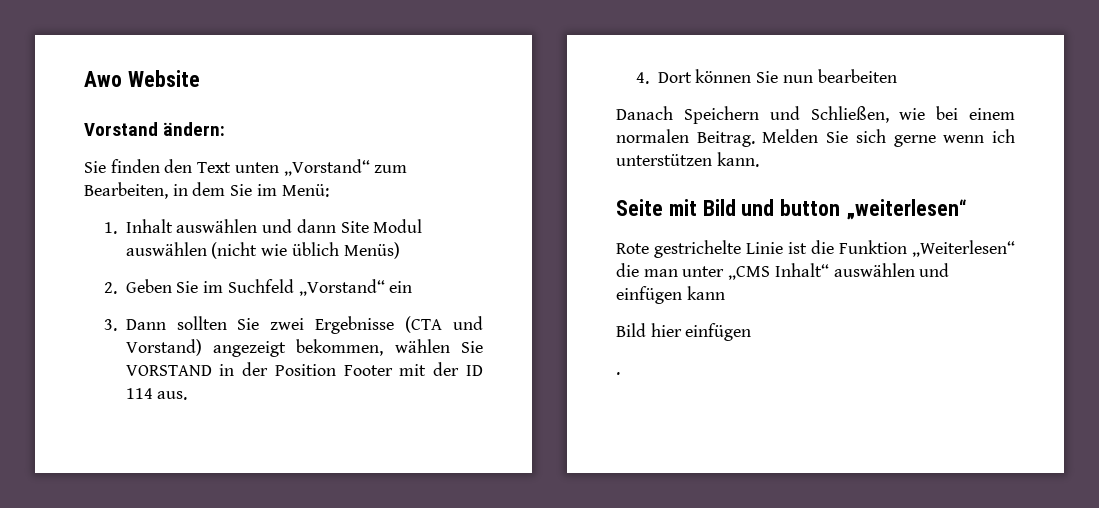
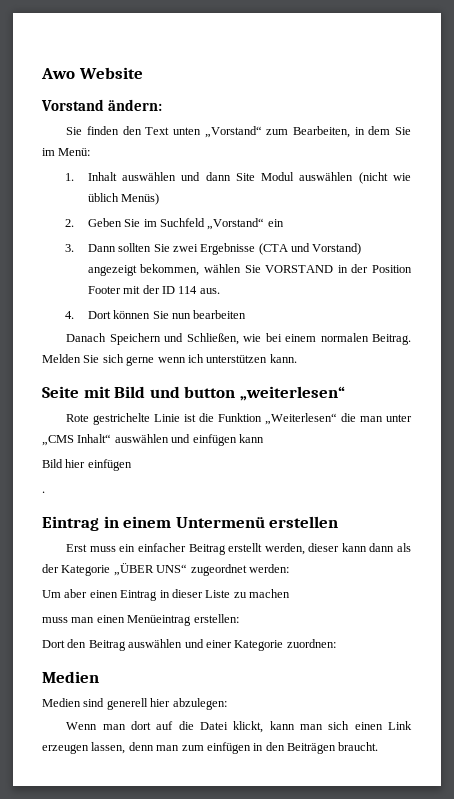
(620, 373) none -> [42,516,339,531] [66,543,411,555] [42,563,289,576] [42,589,290,601] [42,614,239,626] [42,639,336,651] [42,671,99,683] [42,698,227,710] [66,721,413,733] [42,742,379,754] // Eintrag in einem Untermenü erstellen // Erst muss ein einfacher Beitrag erstellt werden, dieser kann dann als der Kategorie „ÜBER UNS“ zugeordnet werden: // Um aber einen Eintrag in dieser Liste zu machen // muss man einen Menüeintrag erstellen: // Dort den Beitrag auswählen und einer Kategorie zuordnen: // Medien // Medien sind generell hier abzulegen: // Wenn man dort auf die Datei klickt, kann man sich einen Link erzeugen lassen, denn man zum einfügen in den Beiträgen braucht.

